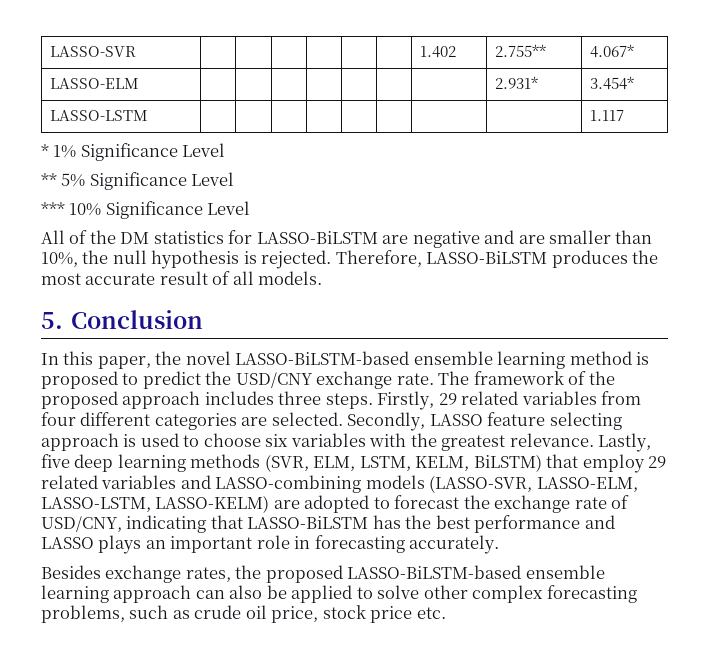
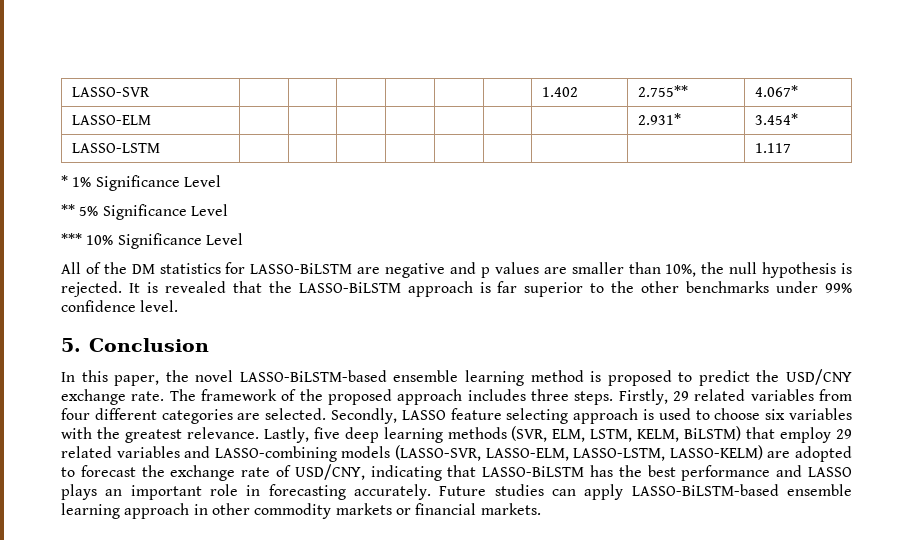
(515, 237) none -> [480,262,539,278] p values
[335,250,659,268] [41,271,323,285] Therefore, LASSO-BiLSTM produces the most accurate result of all models. -> [128,281,852,297] [61,300,179,312] It is revealed that the LASSO-BiLSTM approach is far superior to the other benchmarks under 99% confidence level.
[41,565,605,583] [41,585,637,603] [41,605,446,623] // Besides exchange rates, the proposed LASSO-BiLSTM-based ensemble learning approach can also be applied to solve other complex forecasting problems, such as crude oil price, stock price etc. -> [439,484,853,500] [61,503,541,519] Future studies can apply LASSO-BiLSTM-based ensemble learning approach in other commodity markets or financial markets.

